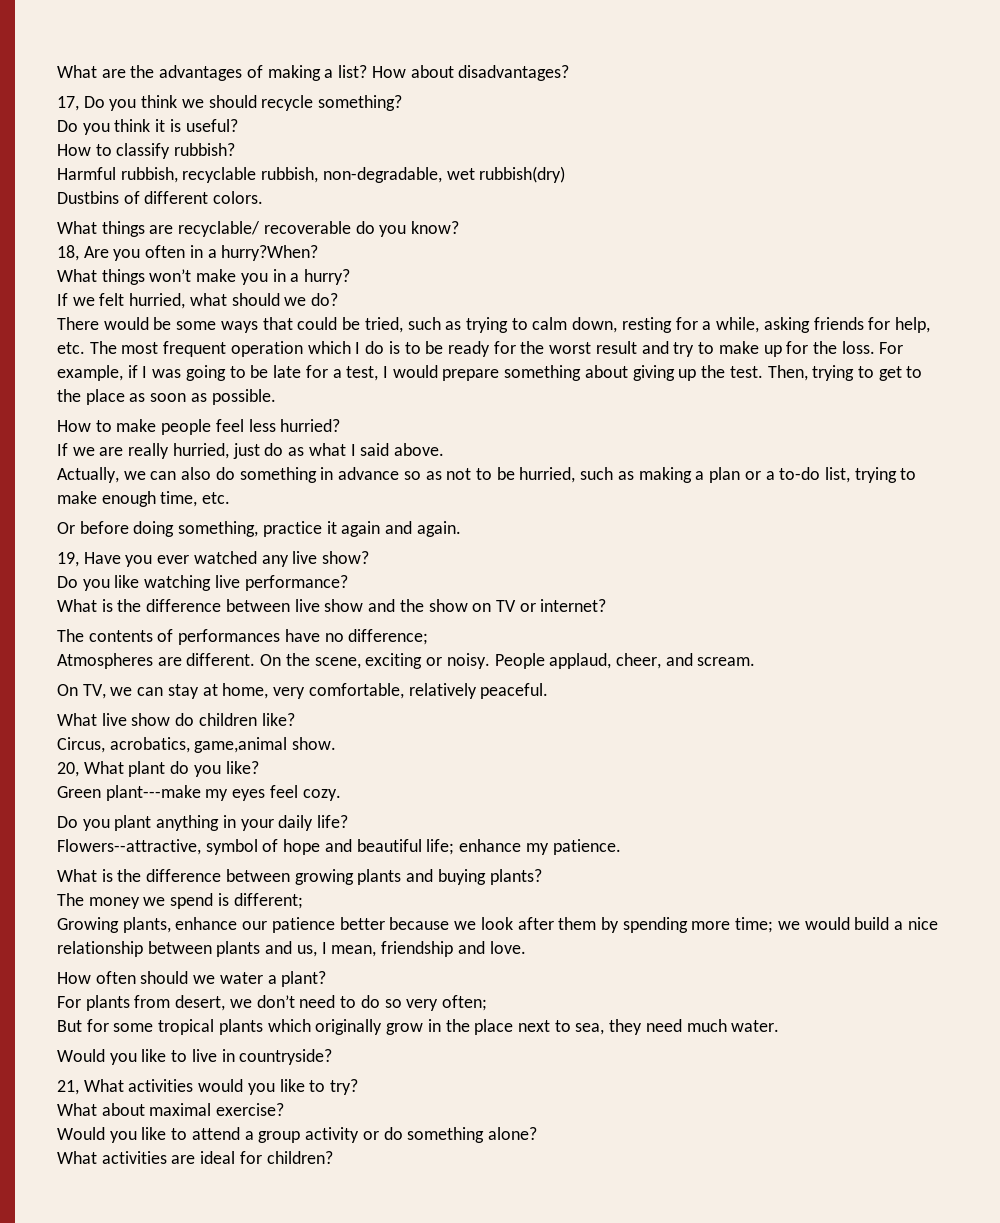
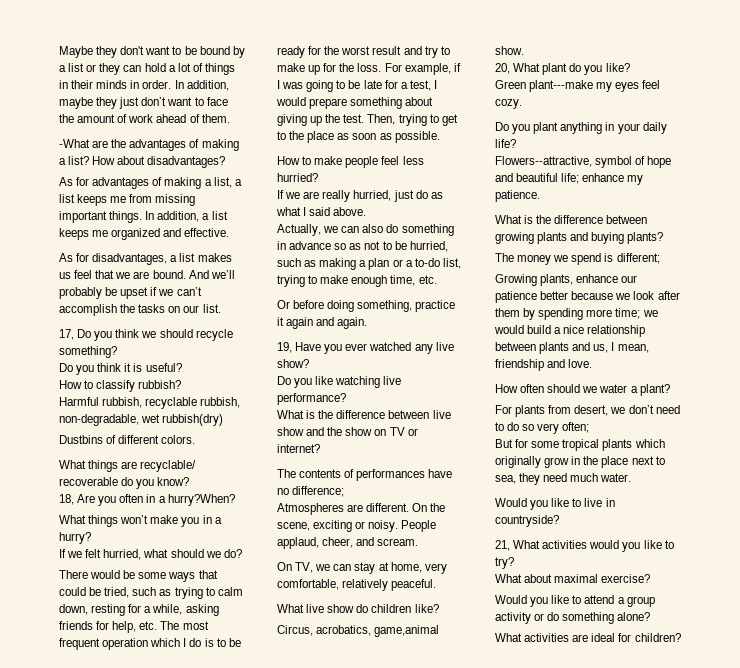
[57,65,97,78] What -> [59,46,245,58] [59,63,235,75] [59,80,229,91] [59,97,228,109] [59,114,230,123] [59,139,90,148] Maybe they don't want to be bound by a list or they can hold a lot of things in their minds in order. In addition, maybe they just don’t want to face the amount of work ahead of them. // -What
(570, 73) none -> [59,177,242,189] [59,194,196,206] [59,211,228,223] [59,228,230,240] [59,253,232,265] [59,270,235,279] [59,287,202,299] [59,304,221,316] // As for advantages of making a list, a list keeps me from missing important things. In addition, a list keeps me organized and effective. // As for disadvantages, a list makes us feel that we are bound. And we’ll probably be upset if we can’t accomplish the tasks on our list.

